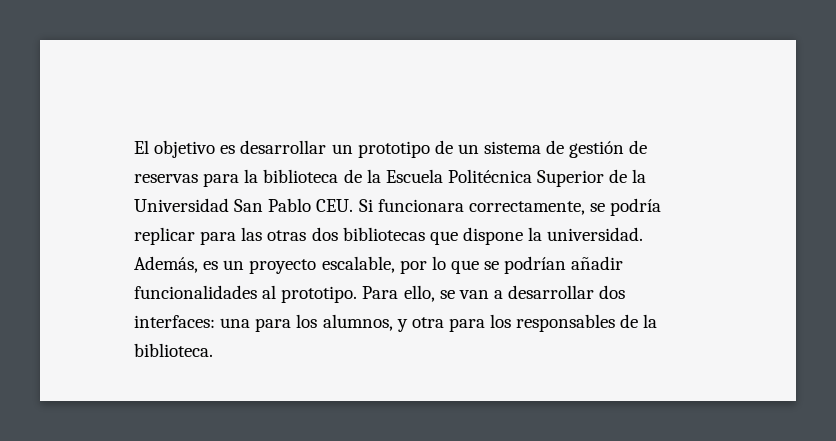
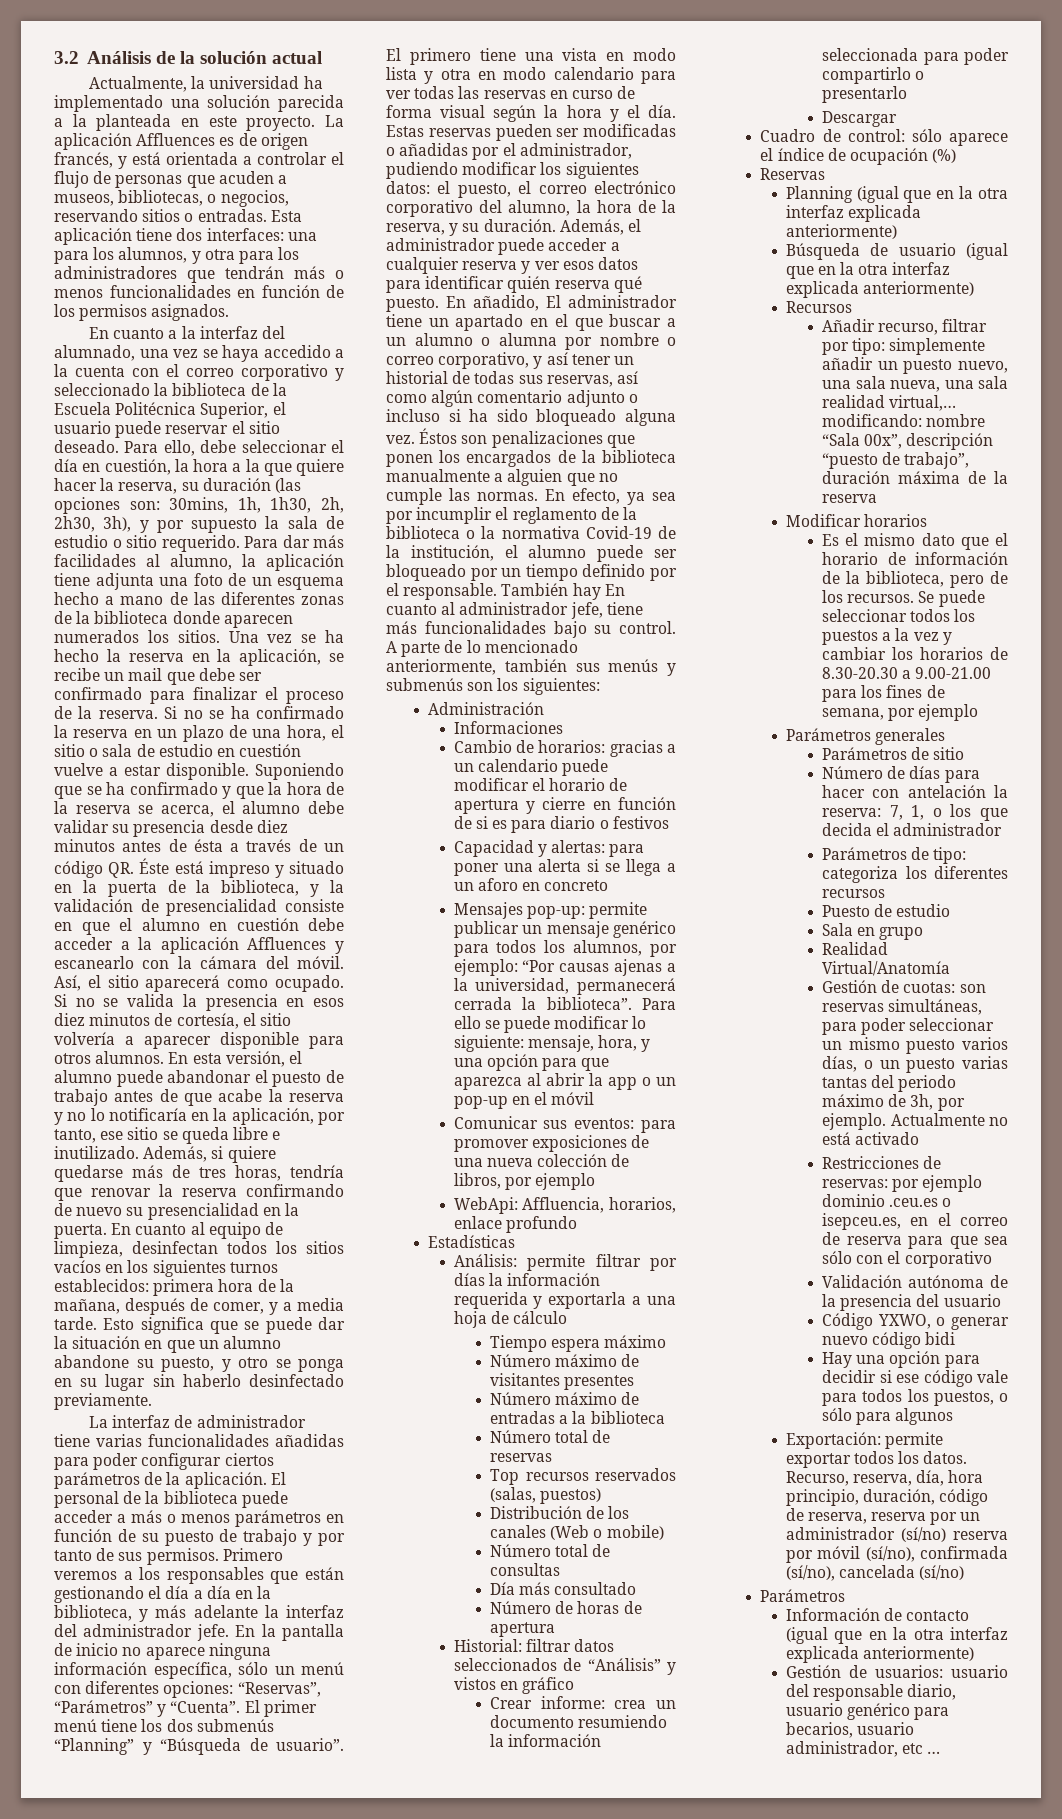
[134,140,648,158] [134,169,647,187] [134,198,662,216] [134,227,644,245] [134,256,624,274] [134,285,595,303] El objetivo es desarrollar un prototipo de un sistema de gestión de reservas para la biblioteca de la Escuela Politécnica Superior de la Universidad San Pablo CEU. Si funcionara correctamente, se podría replicar para las otras dos bibliotecas que dispone la universidad. Además, es un proyecto escalable, por lo que se podrían añadir funcionalidades al prototipo. Para ello, se van a desarrollar -> [54,51,323,64] [88,76,323,92] [54,95,344,112] [54,114,344,131] [54,133,308,150] [54,152,344,169] [54,171,287,188] [54,190,289,207] [54,209,302,222] [54,228,173,245] 3.2 Análisis de la solución actual // Actualmente, la universidad ha implementado una solución parecida a la planteada en este proyecto. La aplicación Affluences es de origen francés, y está orientada a controlar el flujo de personas que acuden a museos, bibliotecas, o negocios, reservando sitios o entradas. Esta aplicación tiene
[516,314,658,332] [134,343,213,357] responsables de la biblioteca. -> [54,266,344,283] [54,285,344,298] [54,304,230,321] [88,326,285,339] [54,345,344,362] [54,364,344,381] [54,383,287,396] [54,402,286,419] [54,421,280,438] [54,440,344,456] [54,459,344,476] [54,478,301,494] [54,497,344,514] [54,516,344,533] [54,535,344,552] [54,554,344,571] [54,573,344,590] [54,592,344,605] [54,611,293,628] [54,630,344,643] [54,649,344,666] [54,668,262,685] [54,687,344,704] [54,706,344,719] [54,725,344,742] [54,744,302,757] [54,763,344,780] [54,782,344,799] [54,801,344,817] [54,820,288,837] [54,839,344,852] [54,858,344,878] [54,880,344,897] [54,899,344,916] [54,918,344,935] [54,937,344,954] [54,956,344,969] [54,975,344,992] [54,994,344,1011] [54,1013,291,1029] [54,1032,344,1049] [54,1051,302,1067] [54,1070,344,1087] [54,1089,344,1106] [54,1108,345,1125] [54,1127,281,1144] [54,1146,276,1163] [54,1165,344,1182] [54,1184,344,1201] [54,1203,299,1220] [54,1222,283,1239] [54,1241,344,1258] [54,1260,278,1277] [54,1279,294,1296] [54,1298,344,1315] [54,1317,345,1334] [54,1336,281,1353] [54,1355,344,1372] [54,1374,344,1391] [54,1393,152,1410] [88,1415,306,1428] [54,1434,344,1447] [54,1453,274,1470] [54,1472,286,1489] [54,1491,288,1508] [54,1510,344,1527] [54,1529,345,1546] [54,1548,283,1565] [54,1567,344,1584] [54,1586,272,1603] [54,1605,344,1622] [54,1624,344,1641] [54,1643,271,1660] [54,1662,344,1679] [54,1681,321,1698] [54,1700,317,1717] [54,1719,274,1732] [54,1738,344,1755] [386,48,676,65] [386,67,676,84] [386,86,636,99] [386,105,676,122] [386,124,676,141] [386,143,632,160] [386,162,639,179] [386,181,676,198] [386,200,676,217] [386,219,641,236] [386,238,620,255] [386,257,638,274] [386,276,642,293] [386,295,677,312] [386,314,676,331] [386,333,676,350] [386,352,634,369] [386,371,638,387] [386,390,638,407] [386,409,676,426] [386,428,635,448] [386,450,676,467] [386,469,618,486] [386,488,676,505] [386,507,637,524] [386,526,676,539] [386,545,677,562] [386,564,677,581] [386,583,625,600] [386,602,643,619] [386,621,676,638] [386,640,578,657] [386,659,676,676] [386,678,600,695] [428,702,545,715] [453,721,563,734] [453,740,676,757] [453,759,608,776] [453,778,628,791] [453,797,676,814] [453,816,669,833] [453,840,645,857] [453,859,676,876] [453,878,609,891] [453,902,647,919] [453,921,676,938] [453,940,677,957] [453,959,676,976] [453,978,676,995] [453,997,676,1010] [453,1016,647,1033] [453,1035,651,1052] [453,1054,610,1071] [453,1073,676,1090] [453,1092,595,1109] [453,1116,676,1133] [453,1135,649,1152] [453,1154,630,1167] [453,1173,595,1190] [453,1197,676,1214] [453,1216,577,1233] [428,1235,516,1248] [453,1254,677,1271] [453,1273,600,1286] [453,1292,676,1309] [453,1311,567,1328] [490,1335,667,1352] [490,1354,640,1367] [490,1373,635,1390] [490,1392,640,1405] [490,1411,665,1424] [490,1430,611,1443] [490,1453,553,1462] [490,1468,676,1485] [490,1487,602,1504] [490,1506,630,1519] [490,1525,664,1540] [490,1544,611,1557] [490,1563,561,1576] [490,1582,637,1595] [490,1601,642,1614] [490,1622,556,1637] [453,1639,614,1652] [453,1658,676,1675] [453,1677,574,1694] [490,1696,676,1709] [490,1715,668,1728] [490,1734,602,1747] [822,48,1009,65] [822,67,925,84] [822,86,908,103] [822,111,898,127] [760,129,1008,146] [760,148,957,165] [760,168,826,180] [785,186,1008,203] [785,205,921,222] [785,224,897,239] [785,243,1008,260] [785,262,951,279] [785,281,974,298] [785,301,852,313] [822,319,988,335] [822,338,986,355] [822,357,1008,374] [822,376,1008,392] [822,395,957,411] [822,414,986,427] [822,433,994,450] [822,452,970,469] [822,471,1008,484] [822,494,878,503] [785,514,927,527] [822,533,1008,550] [822,552,1008,565] [822,571,1008,588] [822,590,985,607] [822,609,976,622] [822,628,952,645] [822,647,1008,660] [822,667,992,679] [822,685,945,702] [822,704,979,721] [785,728,945,745] [822,747,965,760] [822,766,980,783] [822,785,1008,798] [822,804,1008,821] [822,823,1003,836] [822,847,967,864] [822,866,1008,883] [822,889,886,898] [822,904,951,917] [822,923,924,940] [822,942,889,955] [822,961,951,976] [822,980,986,993] [822,999,983,1015] [822,1018,995,1035] [822,1037,1008,1054] [822,1056,1008,1073] [822,1075,957,1092] [822,1094,965,1111] [822,1113,1008,1130] [822,1132,920,1145] [822,1156,942,1169] [822,1175,983,1192] [822,1194,952,1207] [822,1213,1008,1230] [822,1232,1008,1249] [822,1251,992,1268] [822,1275,1008,1288] [822,1294,1001,1311] [822,1313,1009,1330] [822,1332,956,1349] [822,1351,980,1368] [822,1370,1008,1387] [822,1389,1008,1406] [822,1408,954,1425] [785,1432,943,1449] [785,1451,968,1468] [785,1470,984,1486] [785,1489,988,1506] [785,1508,981,1525] [785,1527,1008,1542] [785,1546,1008,1563] [785,1565,964,1581] [760,1589,846,1602] [785,1608,969,1621] [785,1627,1008,1644] [785,1646,974,1663] [785,1665,1008,1678] [785,1684,956,1701] [785,1703,949,1720] [785,1722,914,1738] [785,1741,940,1757] administradores que tendrán más o menos funcionalidades en función de los permisos asignados. // En cuanto a la interfaz del alumnado, una vez se haya accedido a la cuenta con el correo corporativo y seleccionado la biblioteca de la Escuela Politécnica Superior, el usuario puede reservar el sitio deseado. Para ello, debe seleccionar el día en cuestión, la hora a la que quiere hacer la reserva, su duración (las opciones son: 30mins, 1h, 1h30, 2h, 2h30, 3h), y por supuesto la sala de estudio o sitio requerido. Para dar más facilidades al alumno, la aplicación tiene adjunta una foto de un esquema hecho a mano de las diferentes zonas de la biblioteca donde aparecen numerados los sitios. Una vez se ha hecho la reserva en la aplicación, se recibe un mail que debe ser confirmado para finalizar el proceso de la reserva. Si no se ha confirmado la reserva en un plazo de una hora, el sitio o sala de estudio en cuestión vuelve a estar disponible. Suponiendo que se ha confirmado y que la hora de la reserva se acerca, el alumno debe validar su presencia desde diez minutos antes de ésta a través de un código QR. Éste está impreso y situado en la puerta de la biblioteca, y la validación de presencialidad consiste en que el alumno en cuestión debe acceder a la aplicación Affluences y escanearlo con la cámara del móvil. Así, el sitio aparecerá como ocupado. Si no se valida la presencia en esos diez minutos de cortesía, el sitio volvería a aparecer disponible para otros alumnos. En esta versión, el alumno puede abandonar el puesto de trabajo antes de que acabe la reserva y no lo notificaría en la aplicación, por tanto, ese sitio se queda libre e inutilizado. Además, si quiere quedarse más de tres horas, tendría que renovar la reserva confirmando de nuevo su presencialidad en la puerta. En cuanto al equipo de limpieza, desinfectan todos los sitios vacíos en los siguientes turnos establecidos: primera hora de la mañana, después de comer, y a media tarde. Esto significa que se puede dar la situación en que un alumno abandone su puesto, y otro se ponga en su lugar sin haberlo desinfectado previamente. // La interfaz de administrador tiene varias funcionalidades añadidas para poder configurar ciertos parámetros de la aplicación. El personal de la biblioteca puede acceder a más o menos parámetros en función de su puesto de trabajo y por tanto de sus permisos. Primero veremos a los responsables que están gestionando el día a día en la biblioteca, y más adelante la interfaz del administrador jefe. En la pantalla de inicio no aparece ninguna información específica, sólo un menú con diferentes opciones: “Reservas”, “Parámetros” y “Cuenta”. El primer menú tiene los dos submenús “Planning” y “Búsqueda de usuario”. El primero tiene una vista en modo lista y otra en modo calendario para ver todas las reservas en curso de forma visual según la hora y el día. Estas reservas pueden ser modificadas o añadidas por el administrador, pudiendo modificar los siguientes datos: el puesto, el correo electrónico corporativo del alumno, la hora de la reserva, y su duración. Además, el administrador puede acceder a cualquier reserva y ver esos datos para identificar quién reserva qué puesto. En añadido, El administrador tiene un apartado en el que buscar a un alumno o alumna por nombre o correo corporativo, y así tener un historial de todas sus reservas, así como algún comentario adjunto o incluso si ha sido bloqueado alguna vez. Éstos son penalizaciones que ponen los encargados de la biblioteca manualmente a alguien que no cumple las normas. En efecto, ya sea por incumplir el reglamento de la biblioteca o la normativa Covid-19 de la institución, el alumno puede ser bloqueado por un tiempo definido por el responsable. También hay En cuanto al administrador jefe, tiene más funcionalidades bajo su control. A parte de lo mencionado anteriormente, también sus menús y submenús son los siguientes: // Administración // Informaciones // Cambio de horarios: gracias a un calendario puede modificar el horario de apertura y cierre en función de si es para diario o festivos // Capacidad y alertas: para poner una alerta si se llega a un aforo en concreto // Mensajes pop-up: permite publicar un mensaje genérico para todos los alumnos, por ejemplo: “Por causas ajenas a la universidad, permanecerá cerrada la biblioteca”. Para ello se puede modificar lo siguiente: mensaje, hora, y una opción para que aparezca al abrir la app o un pop-up en el móvil // Comunicar sus eventos: para promover exposiciones de una nueva colección de libros, por ejemplo // WebApi: Affluencia, horarios, enlace profundo // Estadísticas // Análisis: permite filtrar por días la información requerida y exportarla a una hoja de cálculo // Tiempo espera máximo // Número máximo de visitantes presentes // Número máximo de entradas a la biblioteca // Número total de reservas // Top recursos reservados (salas, puestos) // Distribución de los canales (Web o mobile) // Número total de consultas // Día más consultado // Número de horas de apertura // Historial: filtrar datos seleccionados de “Análisis” y vistos en gráfico // Crear informe: crea un documento resumiendo la información seleccionada para poder compartirlo o presentarlo // Descargar // Cuadro de control: sólo aparece el índice de ocupación (%) // Reservas // Planning (igual que en la otra interfaz explicada anteriormente) // Búsqueda de usuario (igual que en la otra interfaz explicada anteriormente) // Recursos // Añadir recurso, filtrar por tipo: simplemente añadir un puesto nuevo, una sala nueva, una sala realidad virtual,… modificando: nombre “Sala 00x”, descripción “puesto de trabajo”, duración máxima de la reserva // Modificar horarios // Es el mismo dato que el horario de información de la biblioteca, pero de los recursos. Se puede seleccionar todos los puestos a la vez y cambiar los horarios de 8.30-20.30 a 9.00-21.00 para los fines de semana, por ejemplo // Parámetros generales // Parámetros de sitio // Número de días para hacer con antelación la reserva: 7, 1, o los que decida el administrador // Parámetros de tipo: categoriza los diferentes recursos // Puesto de estudio // Sala en grupo // Realidad Virtual/Anatomía // Gestión de cuotas: son reservas simultáneas, para poder seleccionar un mismo puesto varios días, o un puesto varias tantas del periodo máximo de 3h, por ejemplo. Actualmente no está activado // Restricciones de reservas: por ejemplo dominio .ceu.es o isepceu.es, en el correo de reserva para que sea sólo con el corporativo // Validación autónoma de la presencia del usuario // Código YXWO, o generar nuevo código bidi // Hay una opción para decidir si ese código vale para todos los puestos, o sólo para algunos // Exportación: permite exportar todos los datos. Recurso, reserva, día, hora principio, duración, código de reserva, reserva por un administrador (sí/no) reserva por móvil (sí/no), confirmada (sí/no), cancelada (sí/no) // Parámetros // Información de contacto (igual que en la otra interfaz explicada anteriormente) // Gestión de usuarios: usuario del responsable diario, usuario genérico para becarios, usuario administrador, etc …

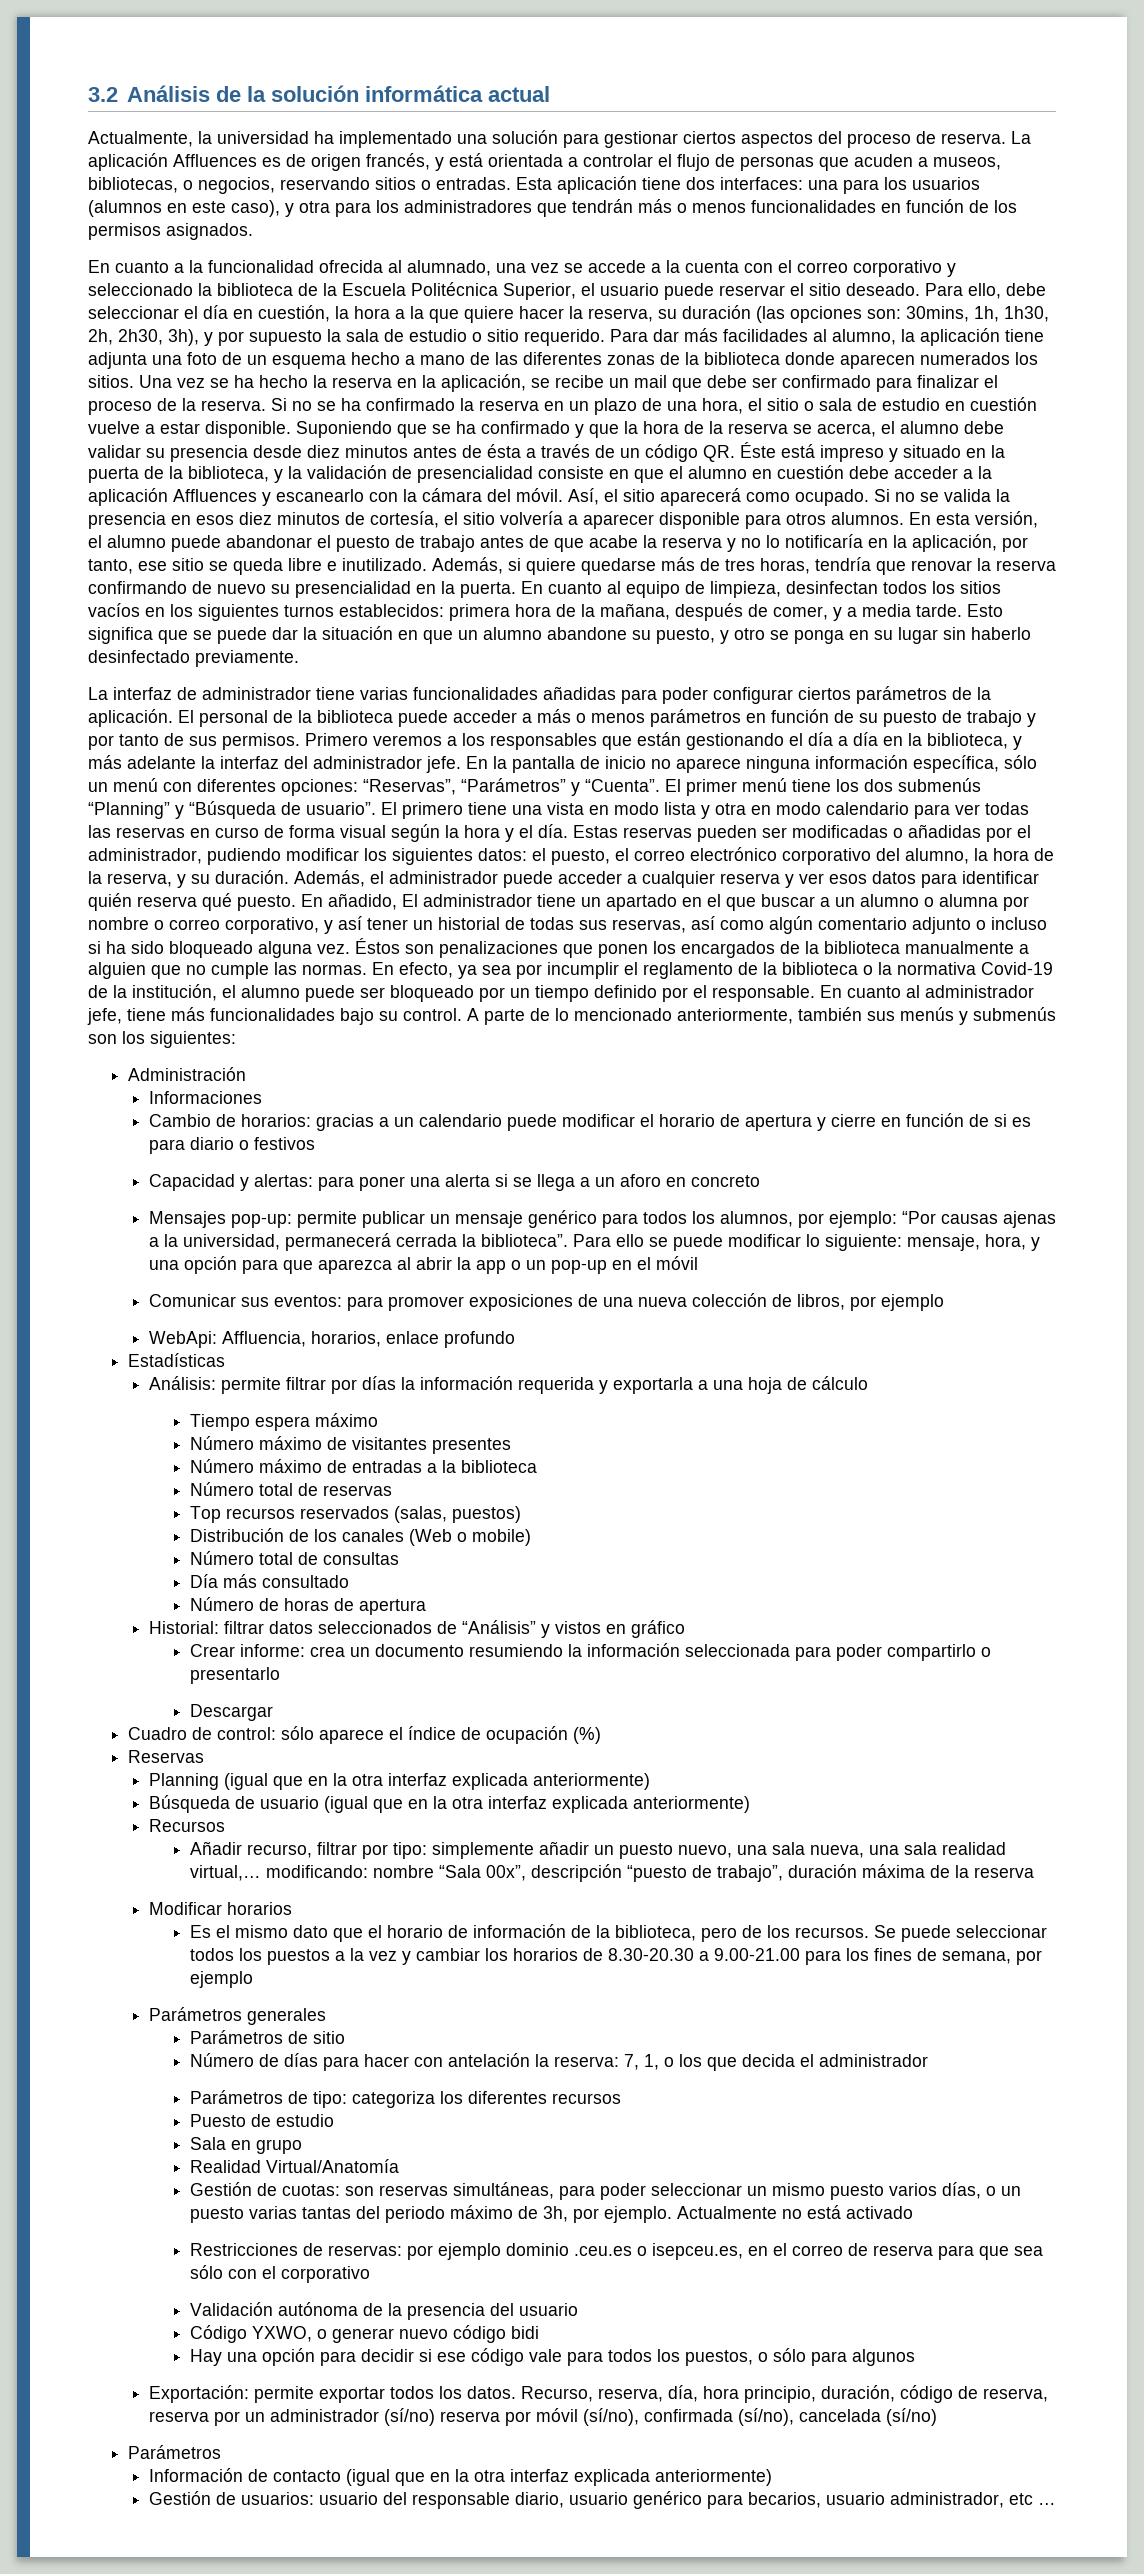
(268, 57) none -> [364,85,483,102] informática
[278,95,344,112] [54,114,316,131] parecida a la planteada en este proyecto. -> [563,131,1006,148] para gestionar ciertos aspectos del proceso de reserva.
[118,247,188,263] alumnos, -> [912,177,980,190] [88,200,280,217] usuarios (alumnos en este caso),
[199,326,285,339] interfaz del -> [208,260,402,273] funcionalidad ofrecida al
[222,345,331,362] haya accedido -> [588,260,646,273] accede
[501,583,601,600] También hay -> (815, 993) none

